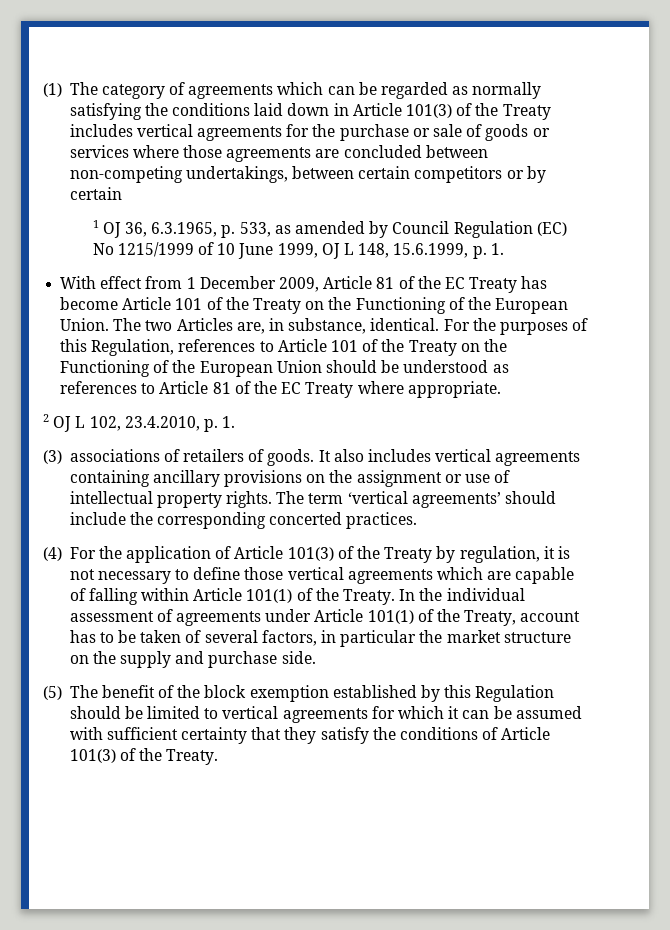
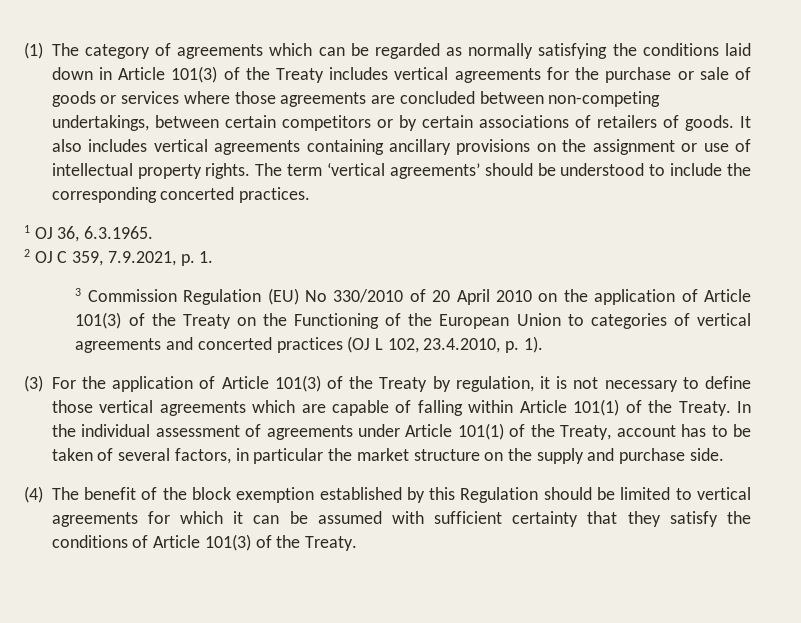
[92,220,567,238] [92,242,504,259] [60,276,548,293] [60,297,569,314] [60,318,589,335] [60,339,507,356] [60,360,509,377] [60,381,501,398] [43,414,236,432] [43,450,62,464] // 1 OJ 36, 6.3.1965, p. 533, as amended by Council Regulation (EC) No 1215/1999 of 10 June 1999, OJ L 148, 15.6.1999, p. 1. // With effect from 1 December 2009, Article 81 of the EC Treaty has become Article 101 of the Treaty on the Functioning of the European Union. The two Articles are, in substance, identical. For the purposes of this Regulation, references to Article 101 of the Treaty on the Functioning of the European Union should be understood as references to Article 81 of the EC Treaty where appropriate. // 2 OJ L 102, 23.4.2010, p. 1. // (3) -> (473, 121) none
(557, 497) none -> [537,163,666,176] be understood to
[43,547,62,561] (4) -> [24,225,154,242] [24,249,214,266] [75,288,751,305] [75,312,751,329] [75,336,543,353] [24,375,43,392] 1 OJ 36, 6.3.1965. // 2 OJ C 359, 7.9.2021, p. 1. // 3 Commission Regulation (EU) No 330/2010 of 20 April 2010 on the application of Article 101(3) of the Treaty on the Functioning of the European Union to categories of vertical agreements and concerted practices (OJ L 102, 23.4.2010, p. 1). // (3)
[43,686,62,700] (5) -> [24,486,43,503] (4)

